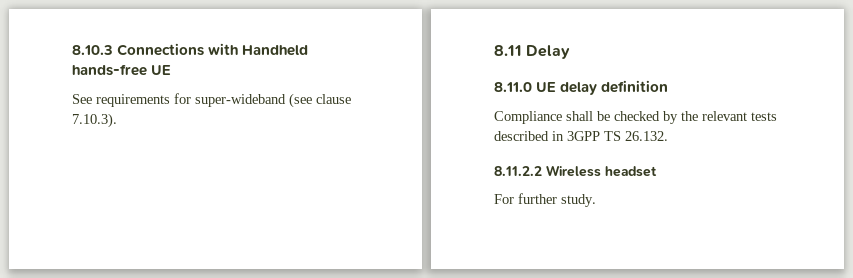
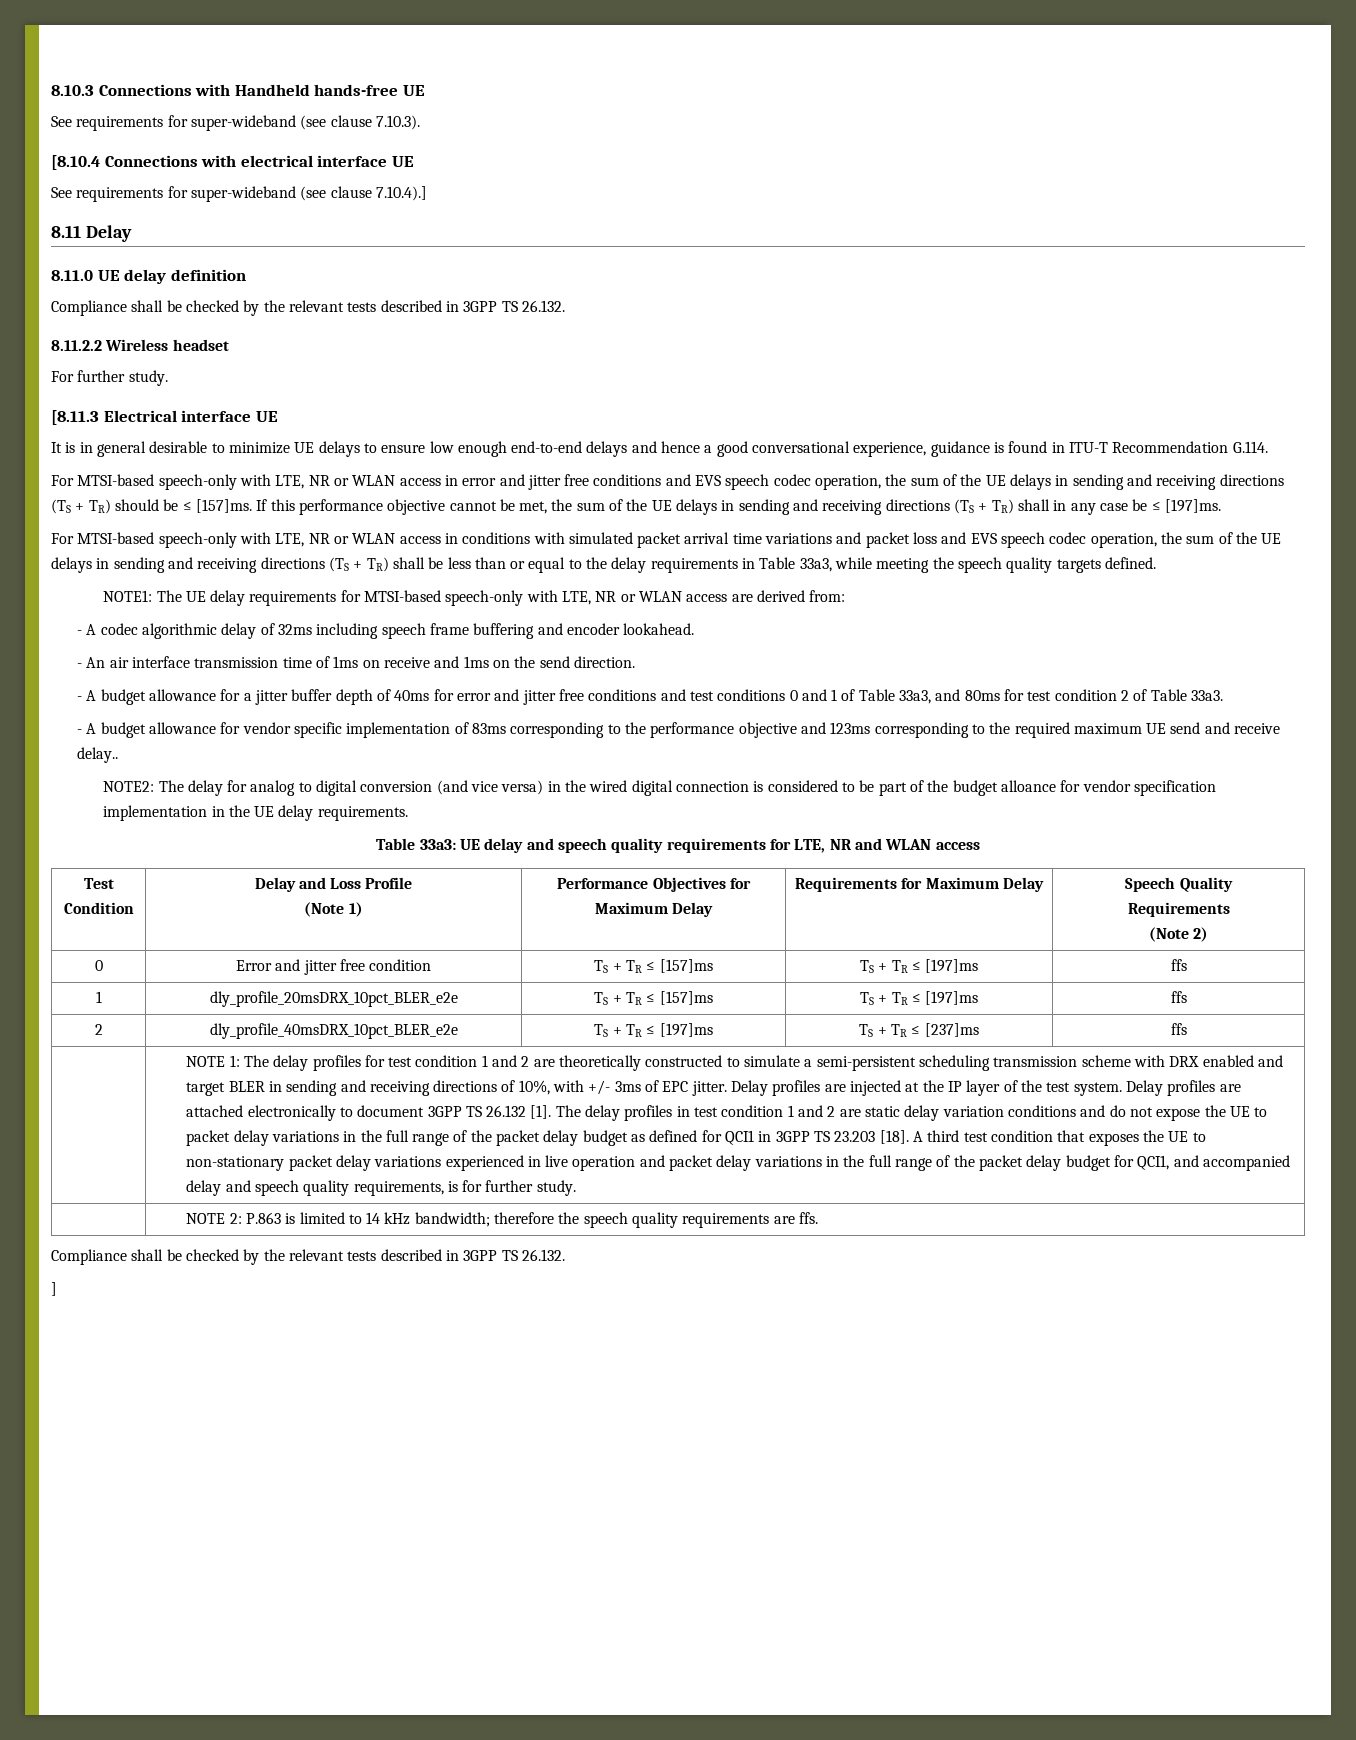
(117, 120) none -> [51,155,414,170] [51,186,427,202] // [8.10.4 Connections with electrical interface UE // See requirements for super-wideband (see clause 7.10.4).]
(596, 200) none -> [51,410,278,425] [51,441,1268,457] [51,474,1284,490] [51,499,1221,515] [51,532,1282,548] [51,557,1156,573] [103,590,846,606] [77,623,695,639] [77,656,635,668] [77,689,1223,705] [77,722,1281,738] [77,747,119,763] [103,780,1216,796] [103,805,408,821] [376,838,980,853] [83,878,114,889] [63,902,134,914] [254,877,413,892] [304,902,363,917] [557,877,751,892] [594,902,714,917] [795,877,1044,892] [1125,877,1233,892] [1127,902,1230,917] [1148,927,1209,942] [94,960,103,971] [235,959,432,975] [594,959,713,973] [859,959,979,973] [1170,959,1187,971] [95,991,102,1003] [209,991,458,1007] [594,991,713,1005] [859,991,979,1005] [1170,991,1187,1003] [94,1024,103,1035] [209,1023,458,1039] [594,1023,713,1037] [859,1023,979,1037] [1170,1023,1187,1035] [186,1055,1283,1071] [186,1080,1241,1096] [186,1105,1268,1121] [186,1130,1206,1146] [186,1155,1290,1171] [186,1180,576,1196] [186,1212,819,1228] [51,1249,565,1265] [51,1282,57,1296] // [8.11.3 Electrical interface UE // It is in general desirable to minimize UE delays to ensure low enough end-to-end delays and hence a good conversational experience, guidance is found in ITU-T Recommendation G.114. // For MTSI-based speech-only with LTE, NR or WLAN access in error and jitter free conditions and EVS speech codec operation, the sum of the UE delays in sending and receiving directions (TS + TR) should be ≤ [157]ms. If this performance objective cannot be met, the sum of the UE delays in sending and receiving directions (TS + TR) shall in any case be ≤ [197]ms. // For MTSI-based speech-only with LTE, NR or WLAN access in conditions with simulated packet arrival time variations and packet loss and EVS speech codec operation, the sum of the UE delays in sending and receiving directions (TS + TR) shall be less than or equal to the delay requirements in Table 33a3, while meeting the speech quality targets defined. // NOTE1: The UE delay requirements for MTSI-based speech-only with LTE, NR or WLAN access are derived from: // - A codec algorithmic delay of 32ms including speech frame buffering and encoder lookahead. // - An air interface transmission time of 1ms on receive and 1ms on the send direction. // - A budget allowance for a jitter buffer depth of 40ms for error and jitter free conditions and test conditions 0 and 1 of Table 33a3, and 80ms for test condition 2 of Table 33a3. // - A budget allowance for vendor specific implementation of 83ms corresponding to the performance objective and 123ms corresponding to the required maximum UE send and receive delay.. // NOTE2: The delay for analog to digital conversion (and vice versa) in the wired digital connection is considered to be part of the budget alloance for vendor specification implementation in the UE delay requirements. // Table 33a3: UE delay and speech quality requirements for LTE, NR and WLAN access // Test Condition | Delay and Loss Profile // (Note 1) | Performance Objectives for Maximum Delay | Requirements for Maximum Delay | Speech Quality // Requirements // (Note 2) // 0 | Error and jitter free condition | TS + TR ≤ [157]ms | TS + TR ≤ [197]ms | ffs // 1 | dly_profile_20msDRX_10pct_BLER_e2e | TS + TR ≤ [157]ms | TS + TR ≤ [197]ms | ffs // 2 | dly_profile_40msDRX_10pct_BLER_e2e | TS + TR ≤ [197]ms | TS + TR ≤ [237]ms | ffs // | NOTE 1: The delay profiles for test condition 1 and 2 are theoretically constructed to simulate a semi-persistent scheduling transmission scheme with DRX enabled and target BLER in sending and receiving directions of 10%, with +/- 3ms of EPC jitter. Delay profiles are injected at the IP layer of the test system. Delay profiles are attached electronically to document 3GPP TS 26.132 [1]. The delay profiles in test condition 1 and 2 are static delay variation conditions and do not expose the UE to packet delay variations in the full range of the packet delay budget as defined for QCI1 in 3GPP TS 23.203 [18]. A third test condition that exposes the UE to non-stationary packet delay variations experienced in live operation and packet delay variations in the full range of the packet delay budget for QCI1, and accompanied delay and speech quality requirements, is for further study. // | NOTE 2: P.863 is limited to 14 kHz bandwidth; therefore the speech quality requirements are ffs. // Compliance shall be checked by the relevant tests described in 3GPP TS 26.132. // ]

